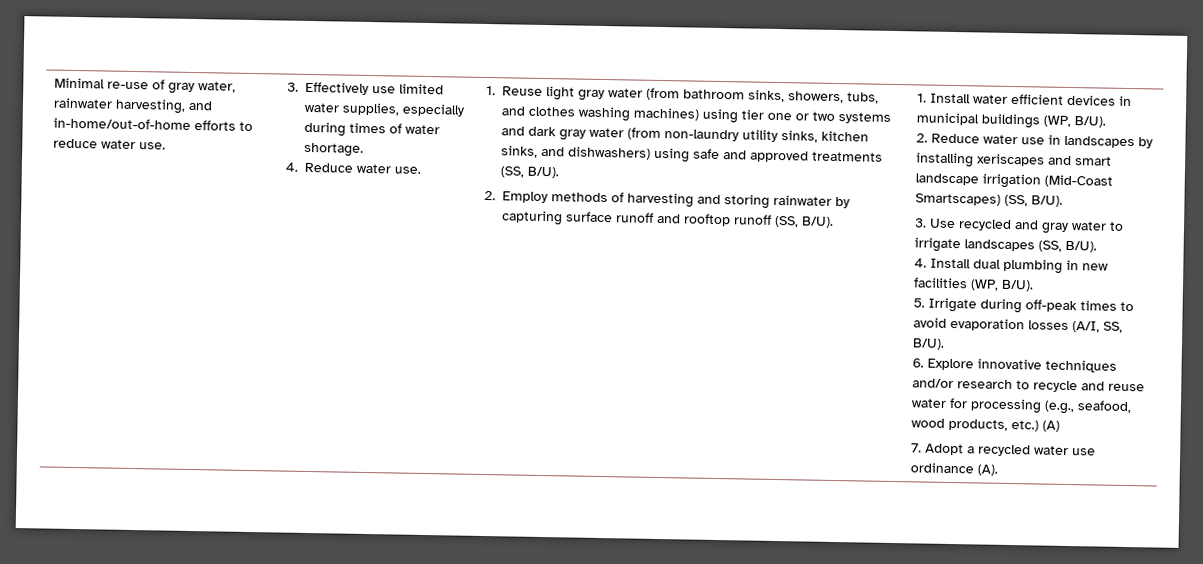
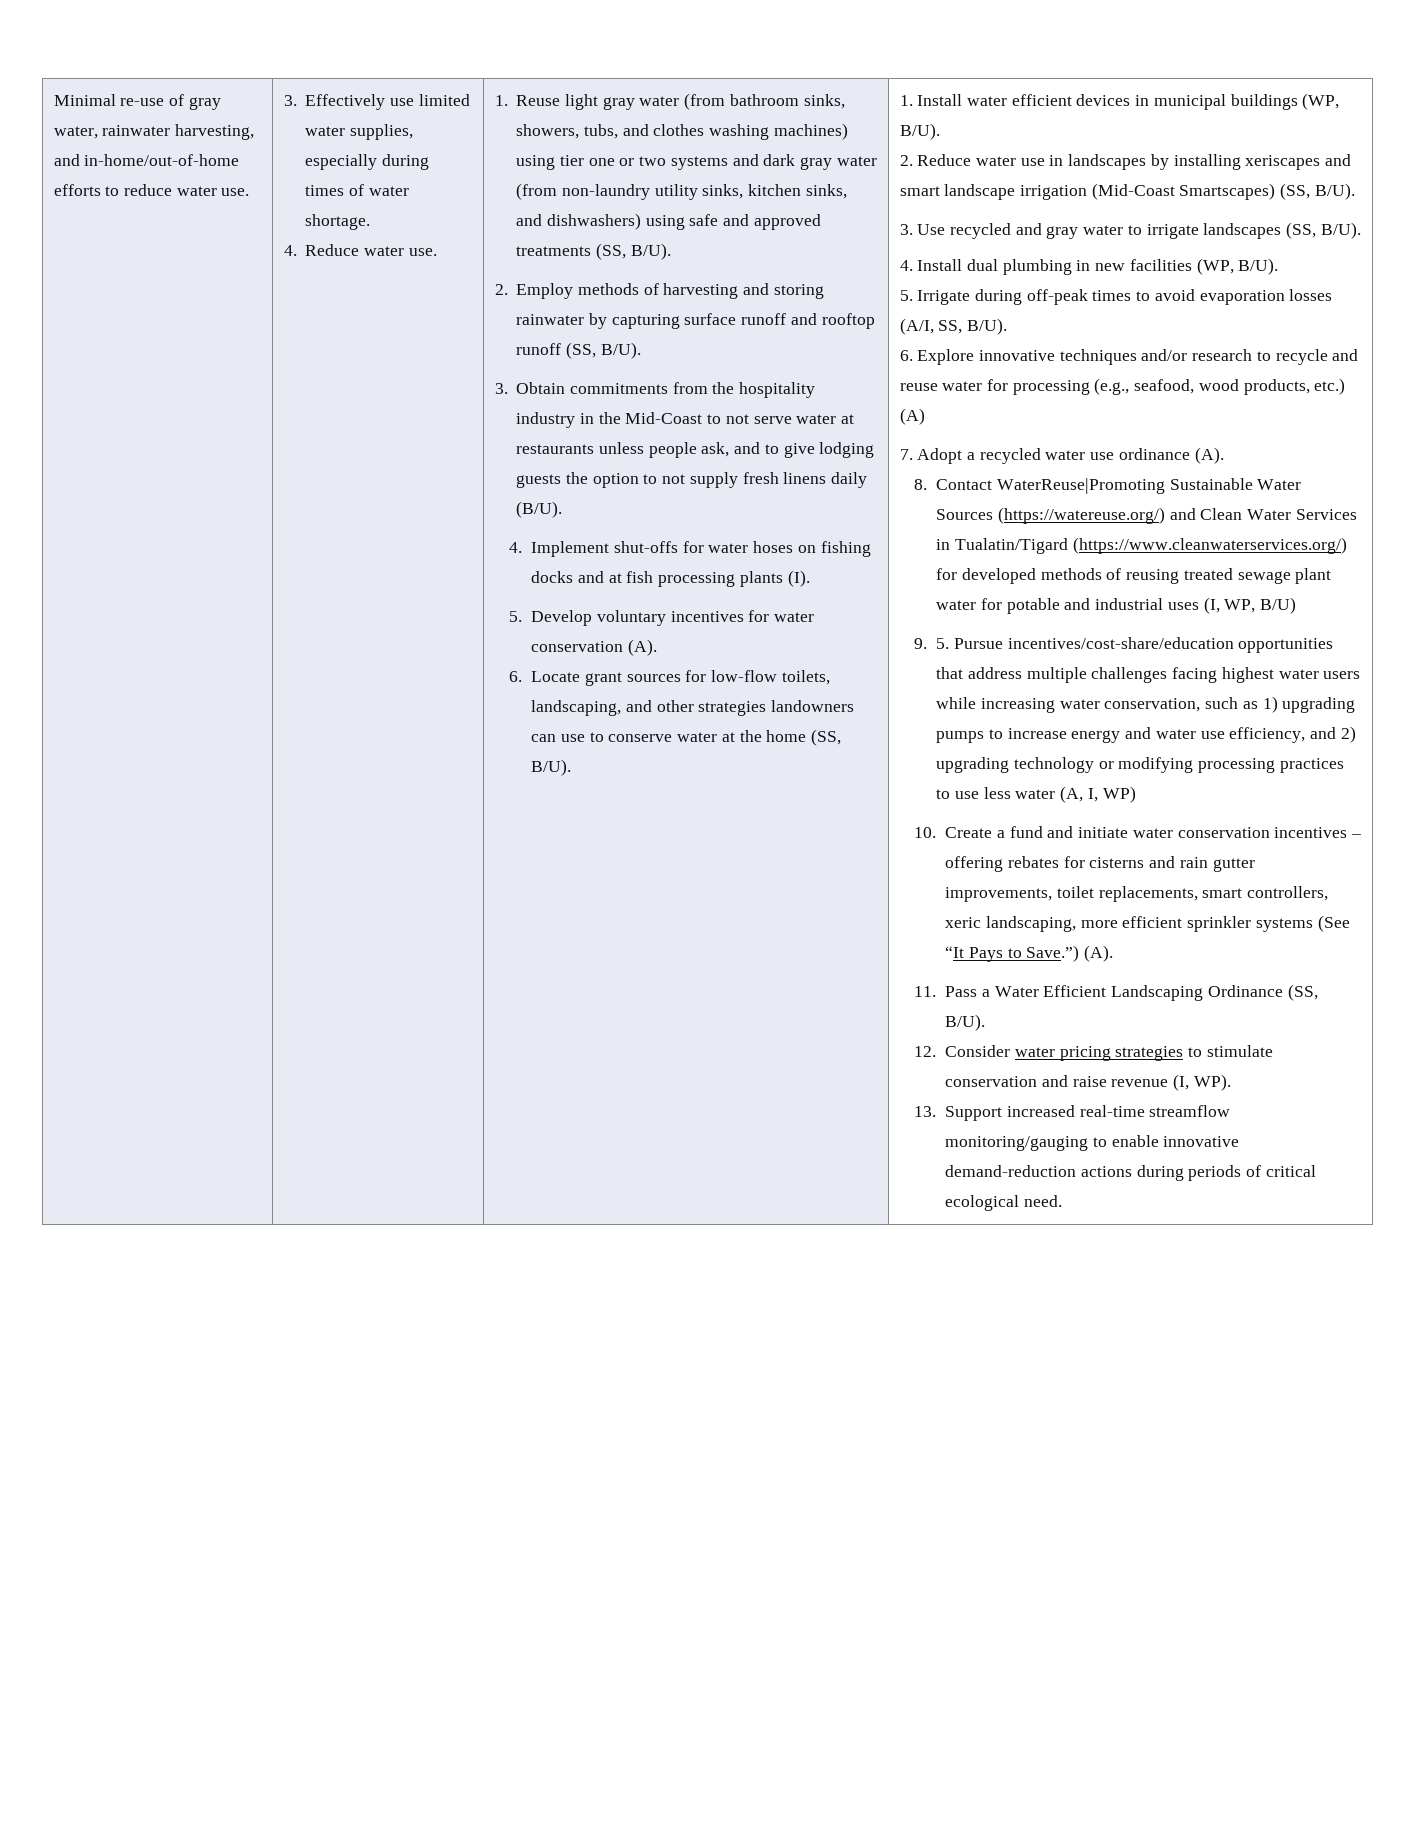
(834, 222) none -> [494,382,816,398] [516,412,855,428] [516,442,875,458] [516,472,868,488] [516,501,563,518] [509,541,871,557] [531,570,810,587] [509,610,815,626] [531,639,657,656] [509,670,830,686] [531,700,855,716] [531,729,842,746] [531,759,572,776] // 3. Obtain commitments from the hospitality industry in the Mid-Coast to not serve water at restaurants unless people ask, and to give lodging guests the option to not supply fresh linens daily (B/U). // 4. Implement shut-offs for water hoses on fishing docks and at fish processing plants (I). // 5. Develop voluntary incentives for water conservation (A). // 6. Locate grant sources for low-flow toilets, landscaping, and other strategies landowners can use to conserve water at the home (SS, B/U).
(998, 470) none -> [914,478,1302,494] [936,507,1357,524] [936,537,1347,554] [936,568,1332,584] [936,597,1297,614] [914,637,1334,653] [936,667,1361,683] [936,696,1356,713] [936,726,1356,743] [936,757,1344,773] [936,786,1136,803] [914,826,1362,838] [945,856,1255,872] [945,886,1329,902] [945,915,1350,932] [945,945,1114,962] [914,984,1318,1001] [945,1014,986,1031] [914,1045,1273,1061] [945,1074,1231,1091] [914,1105,1231,1121] [945,1135,1240,1151] [945,1165,1316,1181] [945,1195,1062,1211] // 8. Contact WaterReuse|Promoting Sustainable Water Sources (https://watereuse.org/) and Clean Water Services in Tualatin/Tigard (https://www.cleanwaterservices.org/) for developed methods of reusing treated sewage plant water for potable and industrial uses (I, WP, B/U) // 9. 5. Pursue incentives/cost-share/education opportunities that address multiple challenges facing highest water users while increasing water conservation, such as 1) upgrading pumps to increase energy and water use efficiency, and 2) upgrading technology or modifying processing practices to use less water (A, I, WP) // 10. Create a fund and initiate water conservation incentives – offering rebates for cisterns and rain gutter improvements, toilet replacements, smart controllers, xeric landscaping, more efficient sprinkler systems (See “It Pays to Save.”) (A). // 11. Pass a Water Efficient Landscaping Ordinance (SS, B/U). // 12. Consider water pricing strategies to stimulate conservation and raise revenue (I, WP). // 13. Support increased real-time streamflow monitoring/gauging to enable innovative demand-reduction actions during periods of critical ecological need.

